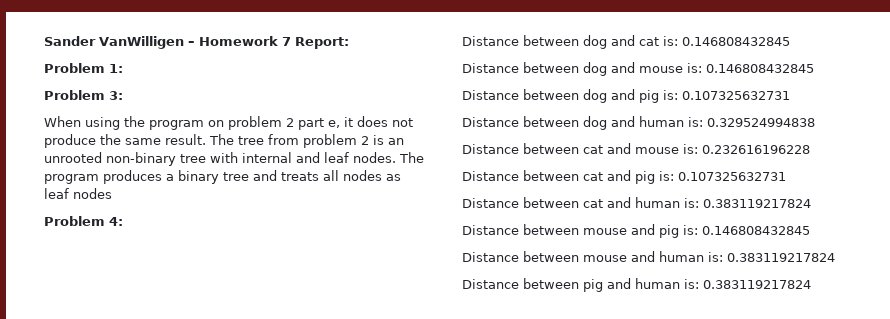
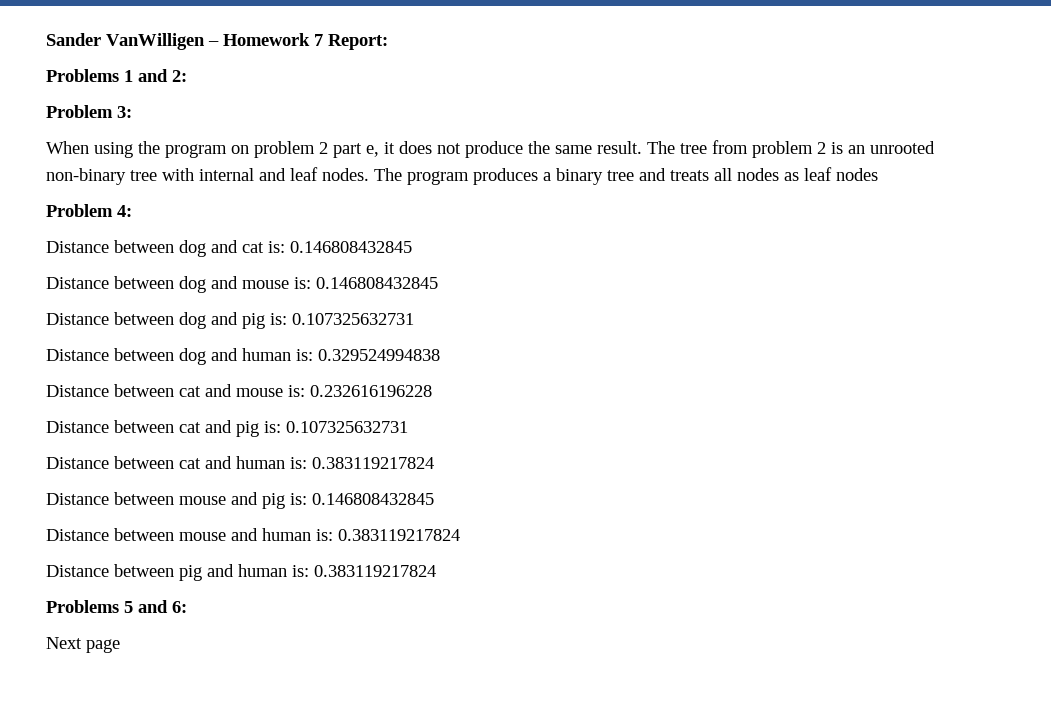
[44,63,123,73] Problem 1: -> [46,69,187,82] Problems 1 and 2:
(811, 284) none -> [46,600,187,613] [46,637,120,653] // Problems 5 and 6: // Next page

